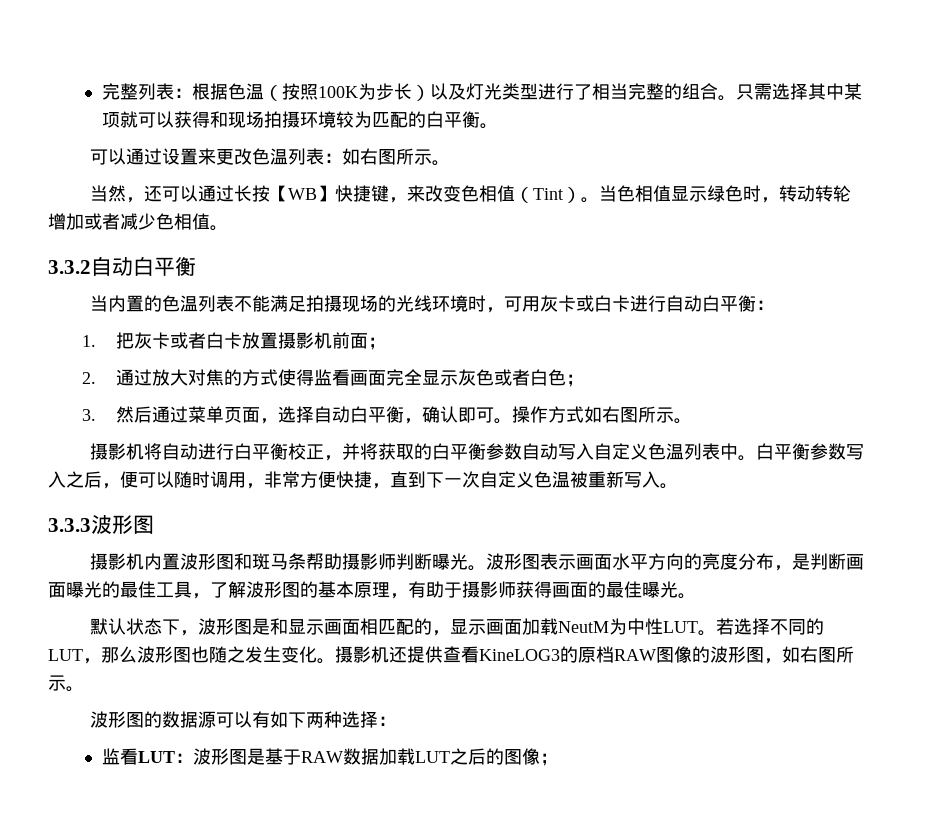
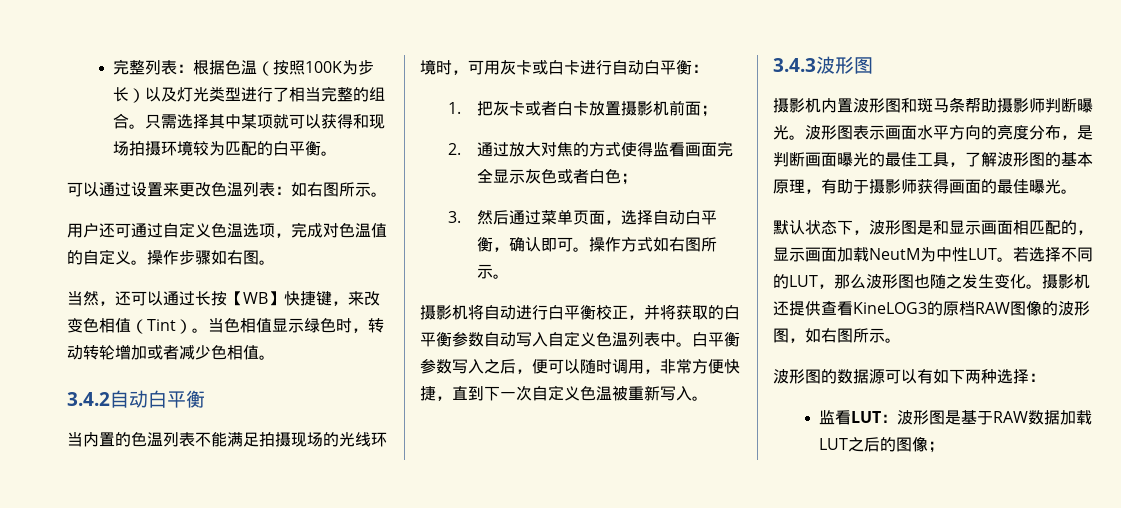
(450, 163) none -> [67,222,387,238] [67,249,275,265] // 用户还可通过自定义色温选项，完成对色温值的自定义。操作步骤如右图。
[48,260,91,274] 3.3.2 -> [67,392,110,406] 3.4.2
[48,518,91,532] 3.3.3 -> [773,58,816,72] 3.4.3

